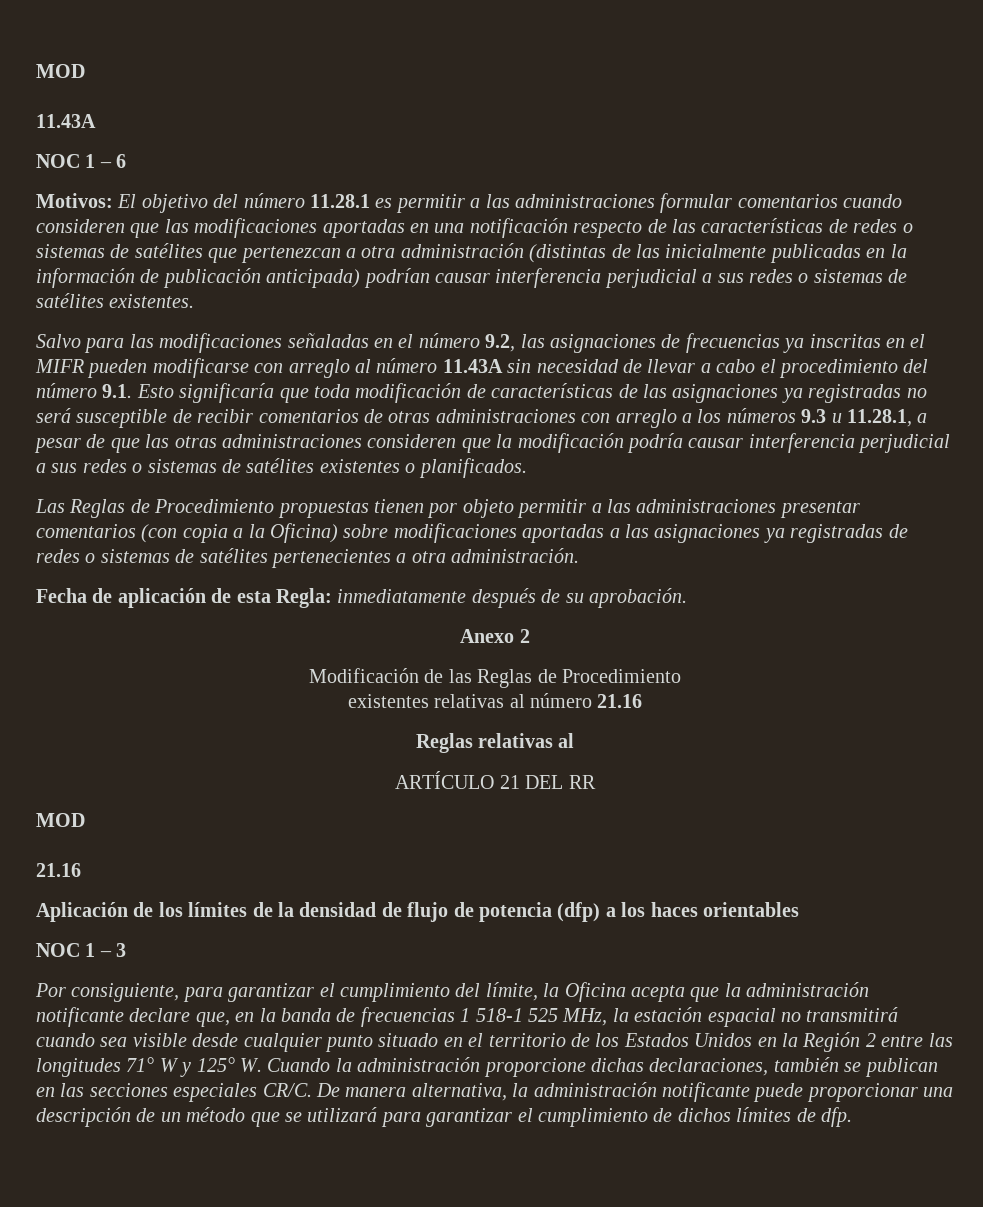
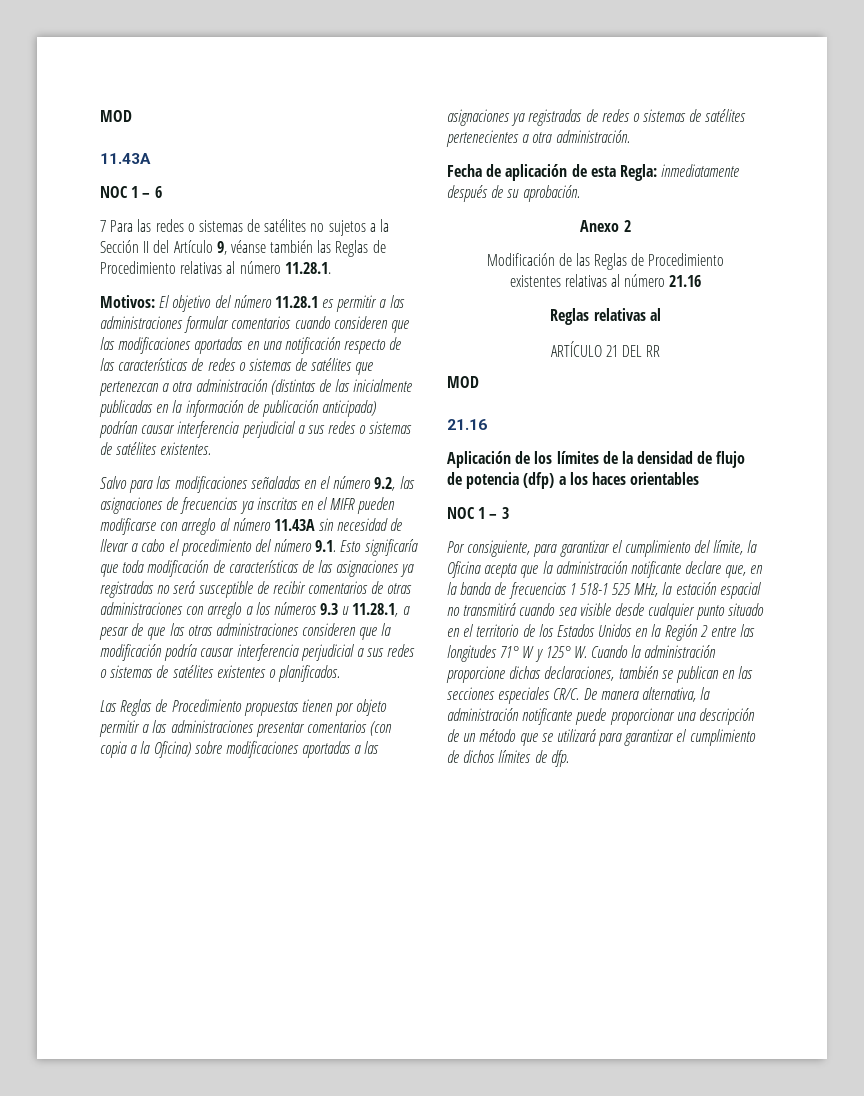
(127, 161) none -> [100,219,390,236] [100,240,386,257] [100,261,331,274] // 7 Para las redes o sistemas de satélites no sujetos a la Sección II del Artículo 9, véanse también las Reglas de Procedimiento relativas al número 11.28.1.

